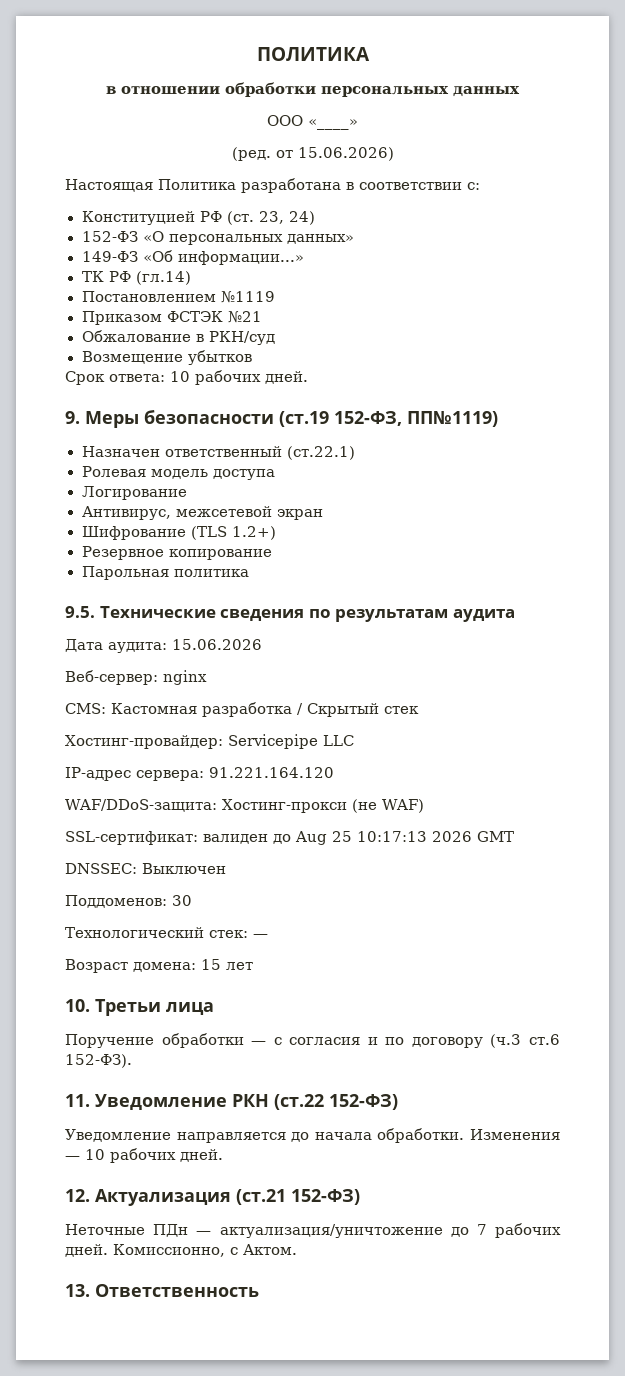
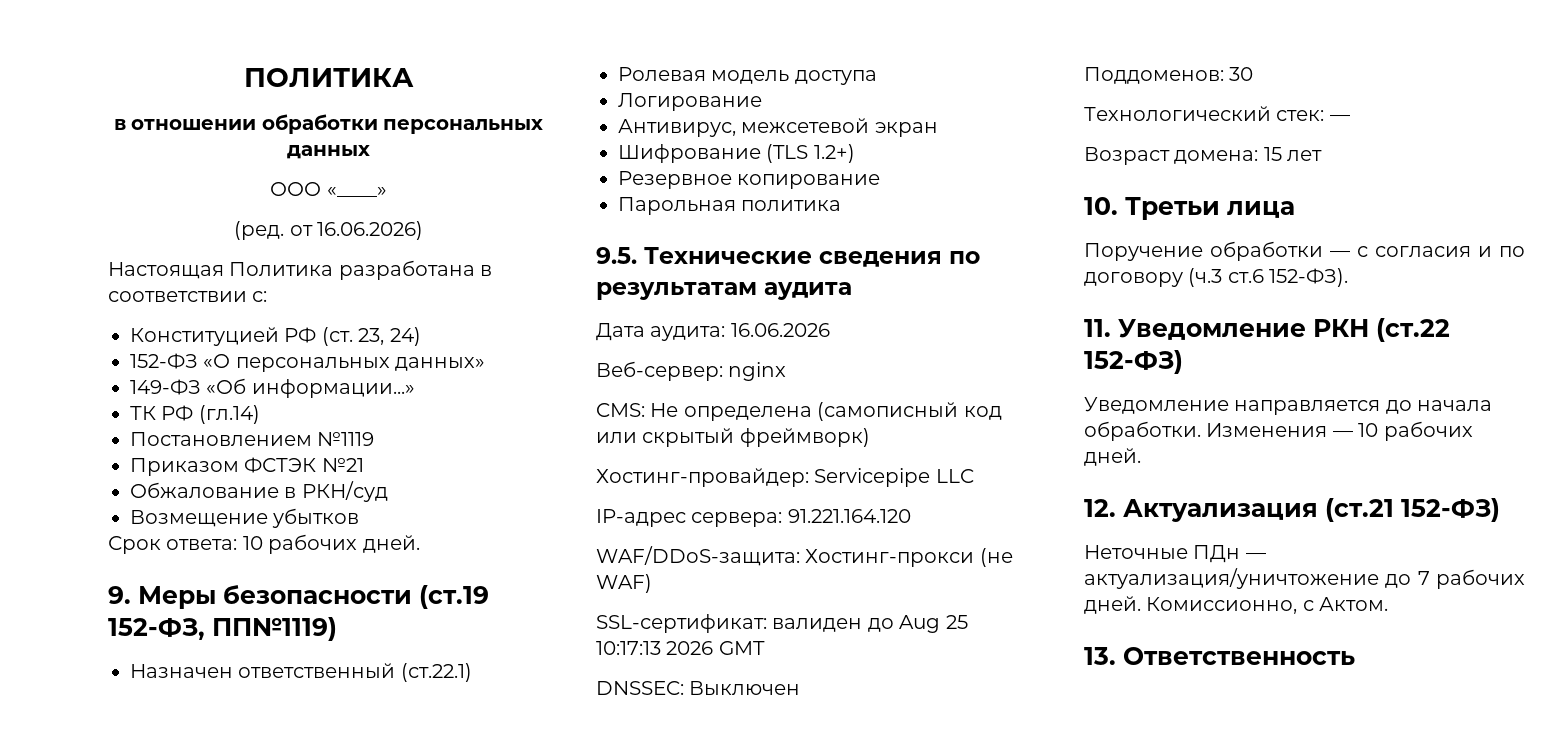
[297,147,394,161] 15.06.2026) -> [316,221,423,240] 16.06.2026)
[172,639,262,650] 15.06.2026 -> [730,323,830,337] 16.06.2026
[111,702,419,717] Кастомная разработка / Скрытый стек -> [650,402,1002,421] [596,428,870,447] Не определена (самописный код или скрытый фреймворк)

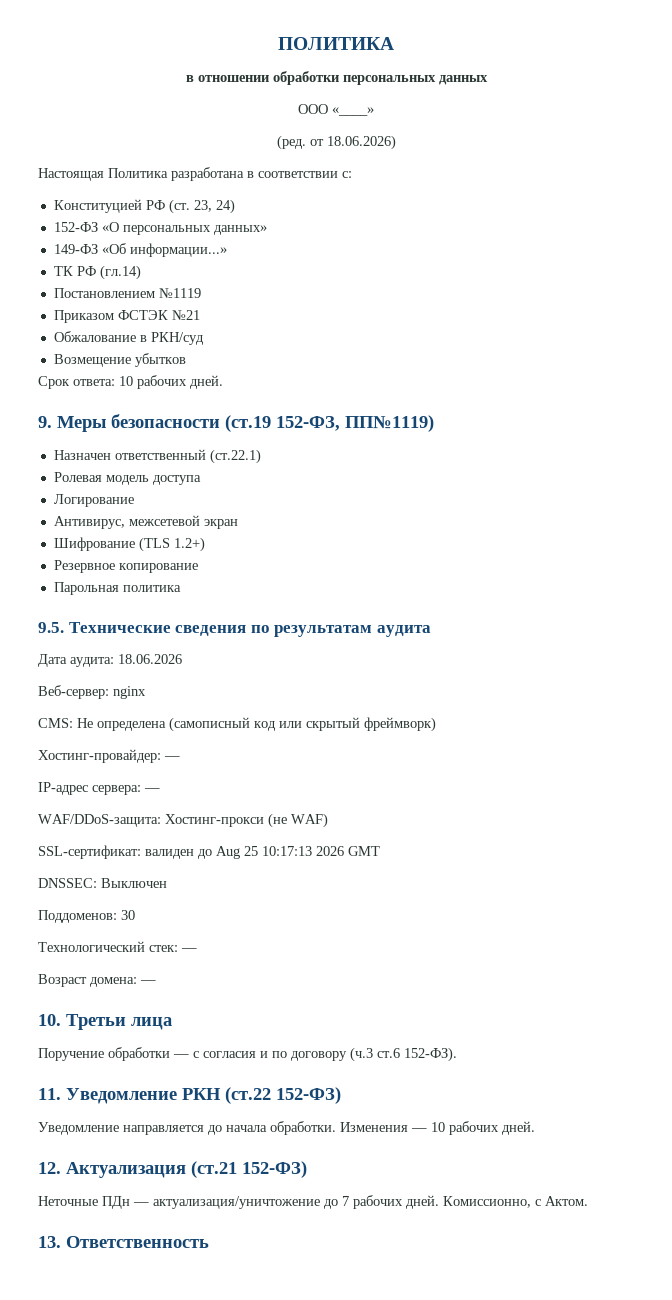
[316,221,423,240] 16.06.2026) -> [326,135,396,150] 18.06.2026)
[730,323,830,337] 16.06.2026 -> [118,654,182,664] 18.06.2026
[814,468,974,487] Servicepipe LLC -> [164,756,180,760] —
[787,509,911,523] 91.221.164.120 -> [144,788,160,792] —
[1263,147,1323,161] 15 лет -> [140,980,156,984] —

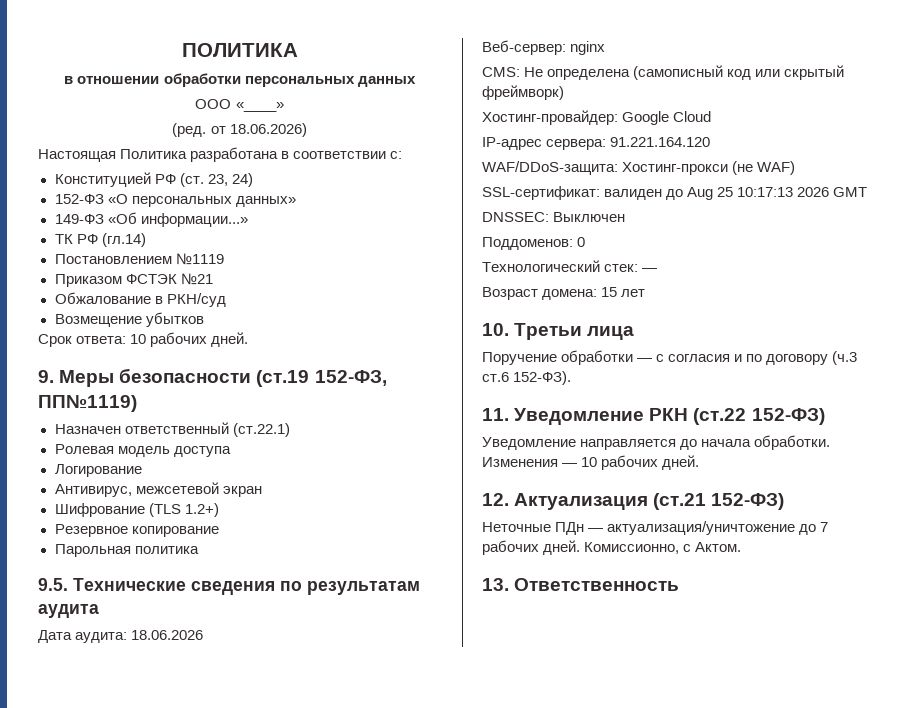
[164,756,180,760] — -> [622,111,712,125] Google Cloud
[144,788,160,792] — -> [610,137,711,147] 91.221.164.120
[121,910,135,920] 30 -> [577,237,586,247] 0
[140,980,156,984] — -> [601,287,646,297] 15 лет

